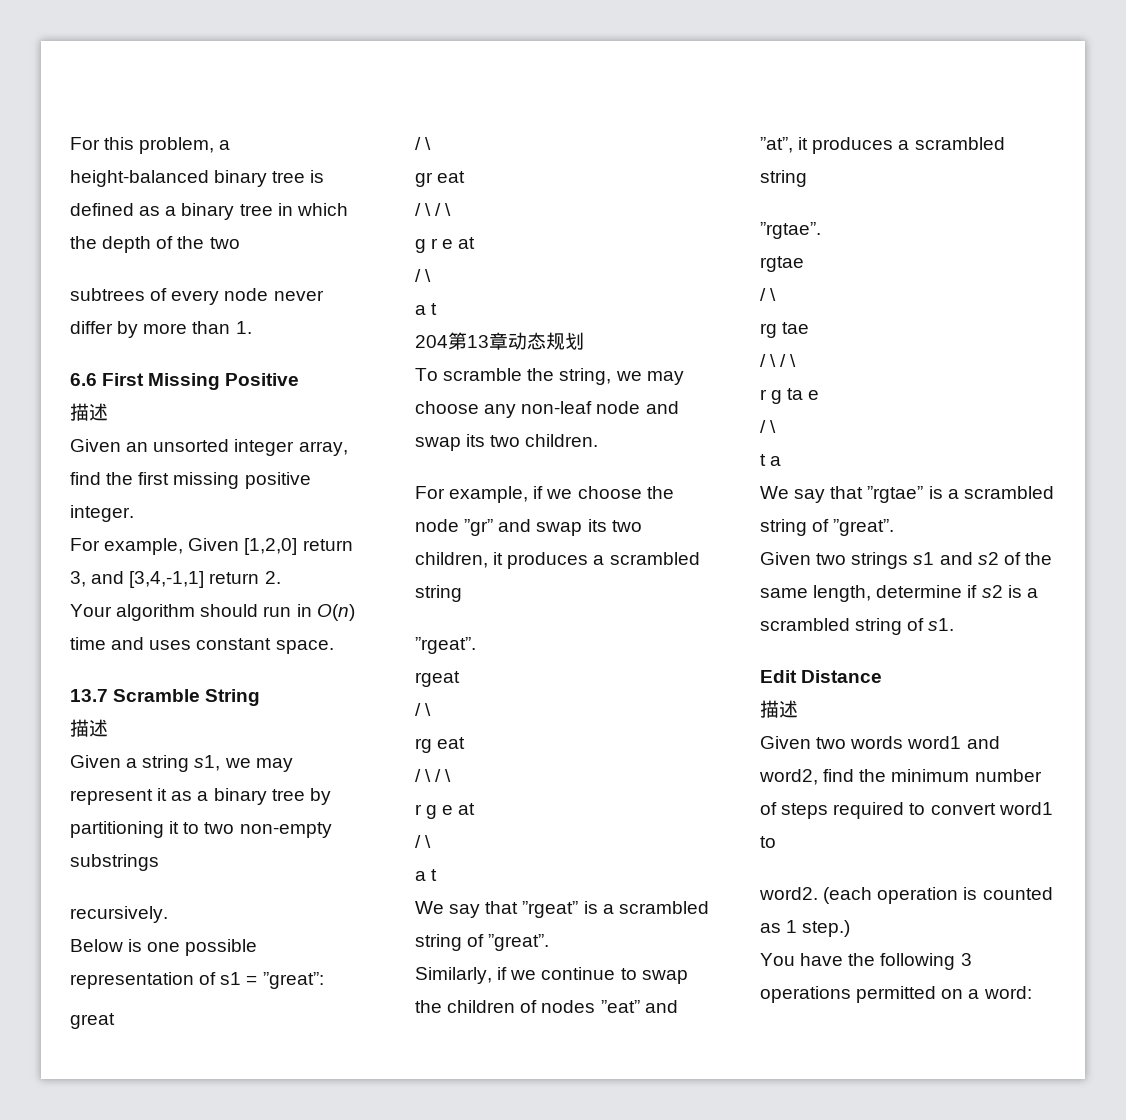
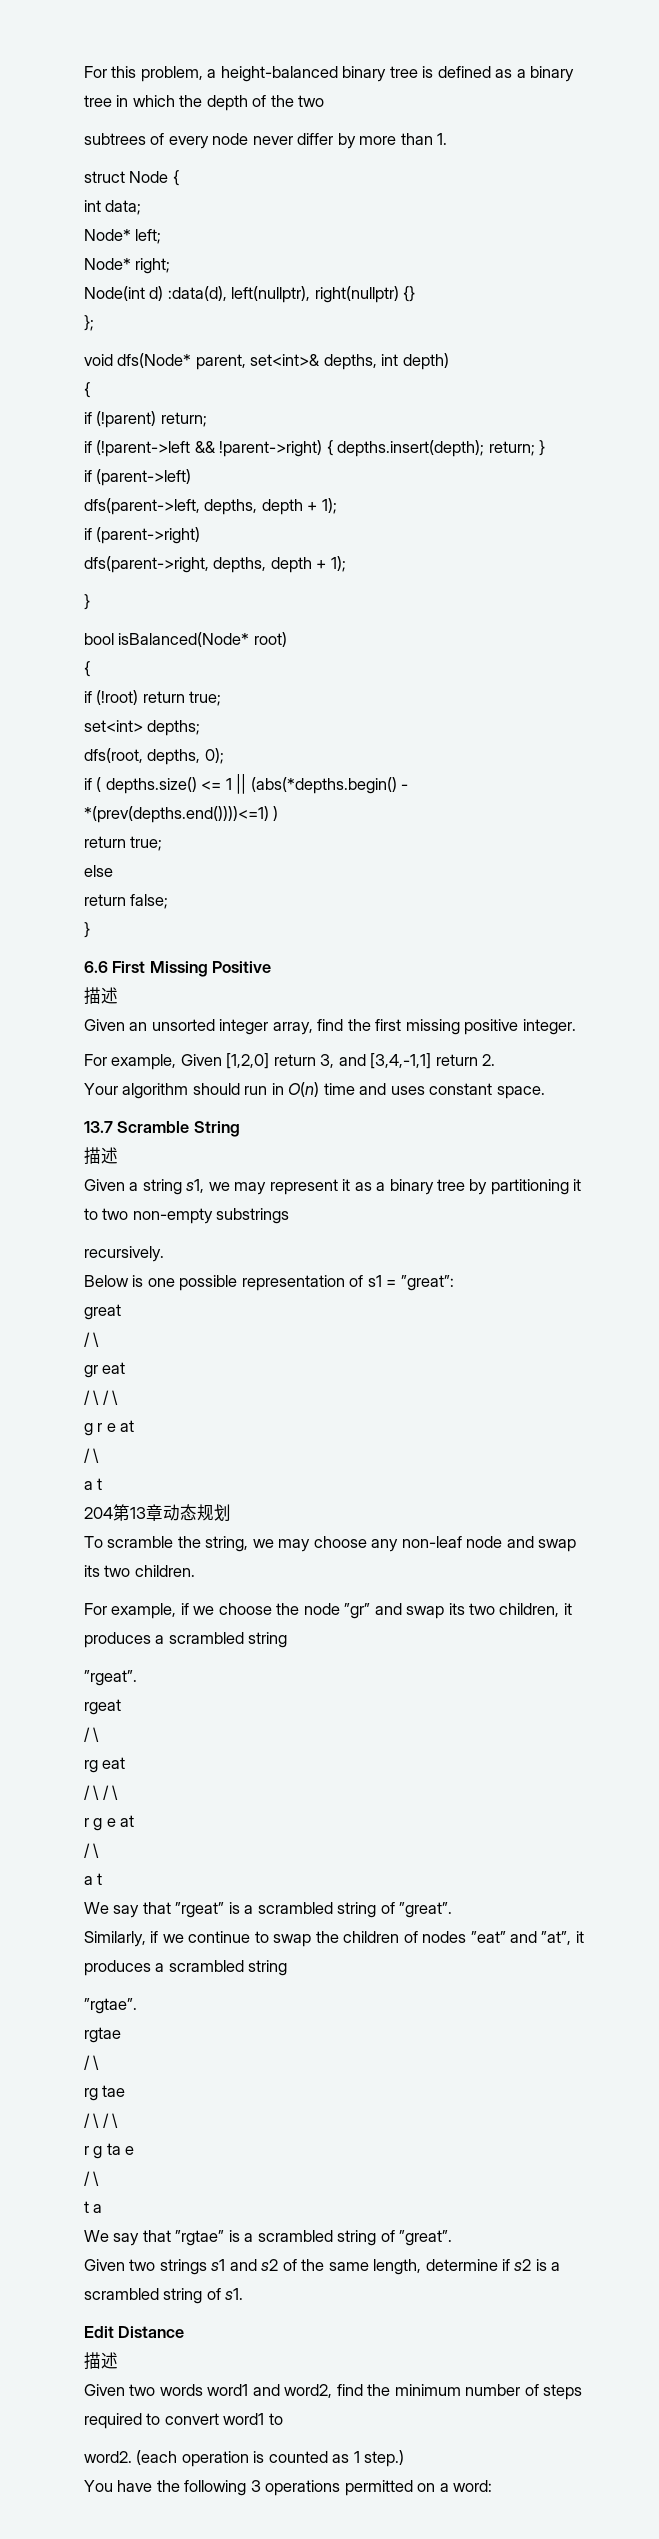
(252, 327) none -> [84,170,179,186] [84,200,142,215] [84,229,162,244] [84,258,171,274] [84,286,416,303] [84,315,94,331] [84,353,449,370] [84,382,90,398] [84,411,207,428] [84,440,546,457] [84,469,192,486] [84,498,337,515] [84,527,201,544] [84,556,346,573] [84,594,90,610] [84,632,287,647] [84,661,90,677] [84,690,222,706] [84,720,201,736] [84,748,224,765] [84,774,409,794] [84,806,279,823] [84,836,163,851] [84,865,113,877] [84,894,169,909] [84,922,90,938] // struct Node { // int data; // Node* left; // Node* right; // Node(int d) :data(d), left(nullptr), right(nullptr) {} // }; // void dfs(Node* parent, set<int>& depths, int depth) // { // if (!parent) return; // if (!parent->left && !parent->right) { depths.insert(depth); return; } // if (parent->left) // dfs(parent->left, depths, depth + 1); // if (parent->right) // dfs(parent->right, depths, depth + 1); // } // bool isBalanced(Node* root) // { // if (!root) return true; // set<int> depths; // dfs(root, depths, 0); // if ( depths.size() <= 1 || (abs(*depths.begin() - *(prev(depths.end())))<=1) ) // return true; // else // return false; // }

